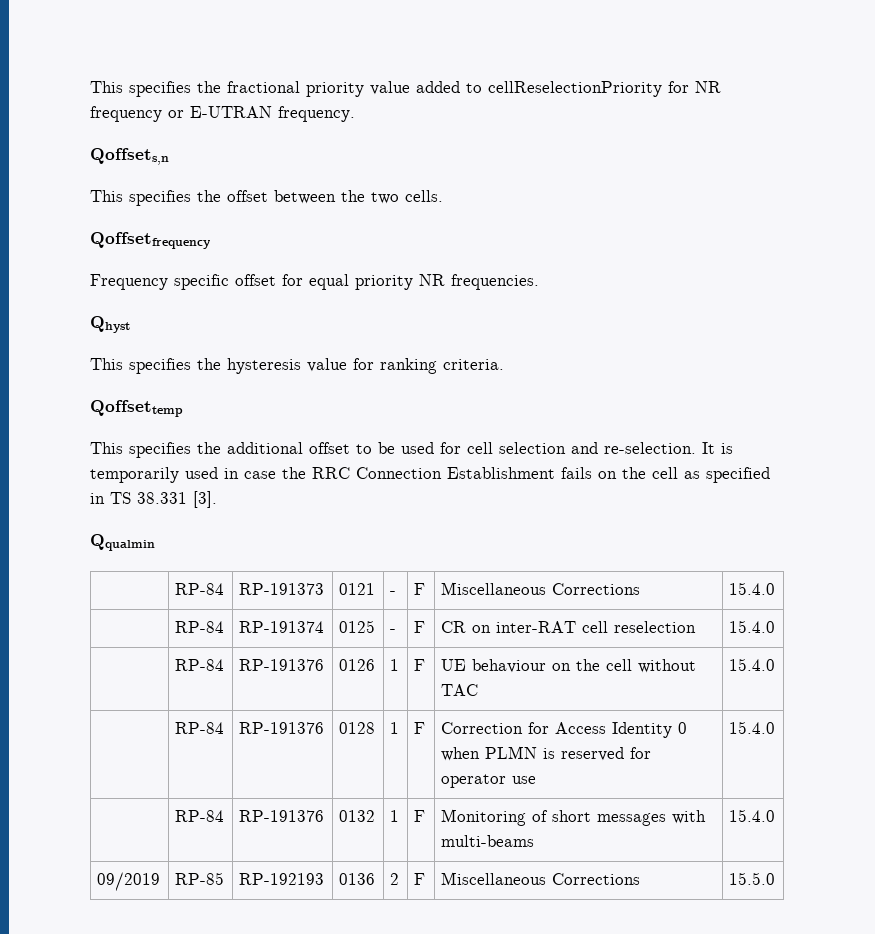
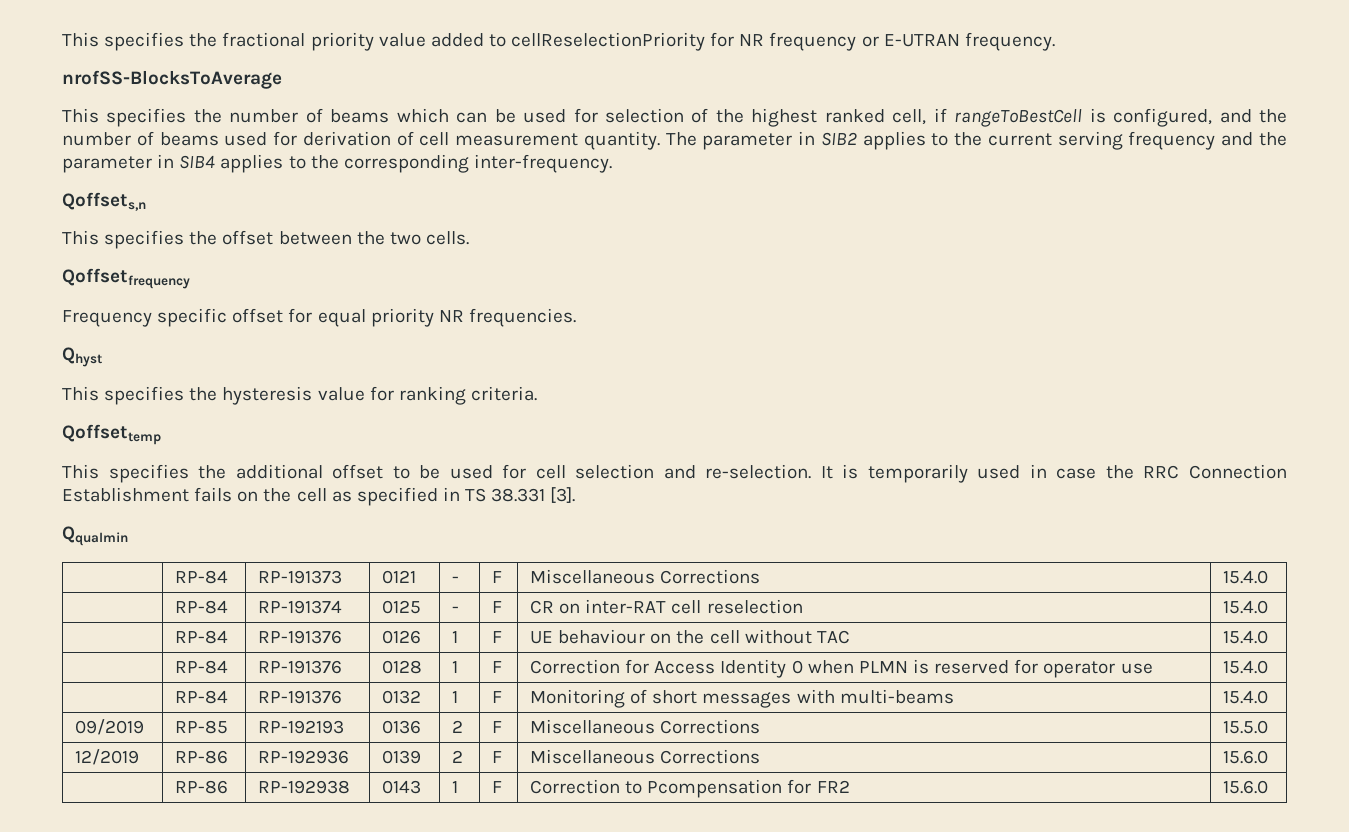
(355, 114) none -> [62,70,282,89] [62,108,1288,127] [62,131,1288,150] [62,154,612,173] // nrofSS-BlocksToAverage // This specifies the number of beams which can be used for selection of the highest ranked cell, if rangeToBestCell is configured, and the number of beams used for derivation of cell measurement quantity. The parameter in SIB2 applies to the current serving frequency and the parameter in SIB4 applies to the corresponding inter-frequency.
(776, 878) none -> [75,749,140,765] [175,750,229,764] [258,750,350,764] [382,750,422,764] [452,750,464,763] [492,751,503,763] [530,749,761,764] [1223,750,1269,764] [175,780,229,794] [258,780,351,794] [382,780,422,794] [452,781,459,793] [492,781,503,793] [530,779,850,798] [1223,780,1269,794] // 12/2019 | RP-86 | RP-192936 | 0139 | 2 | F | Miscellaneous Corrections | 15.6.0 // | RP-86 | RP-192938 | 0143 | 1 | F | Correction to Pcompensation for FR2 | 15.6.0

